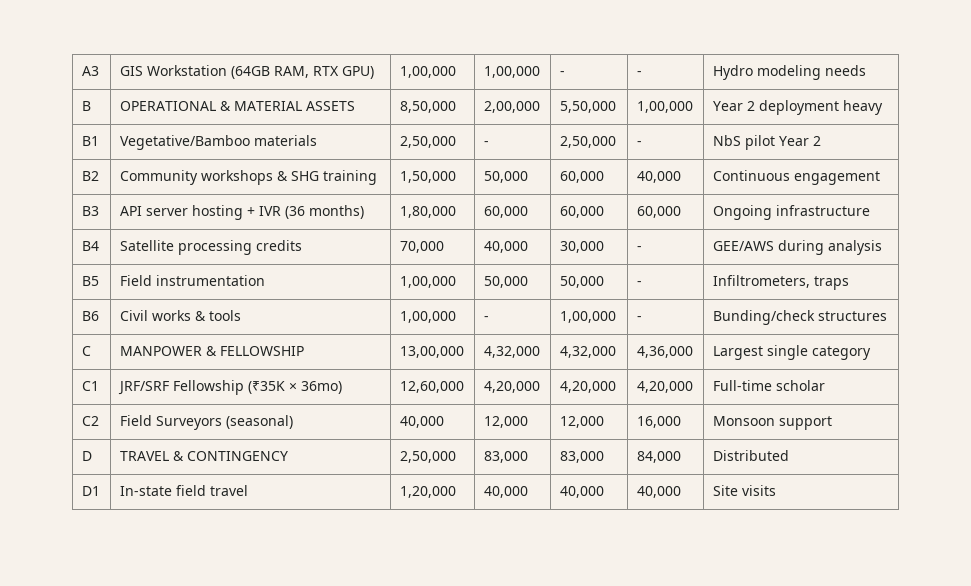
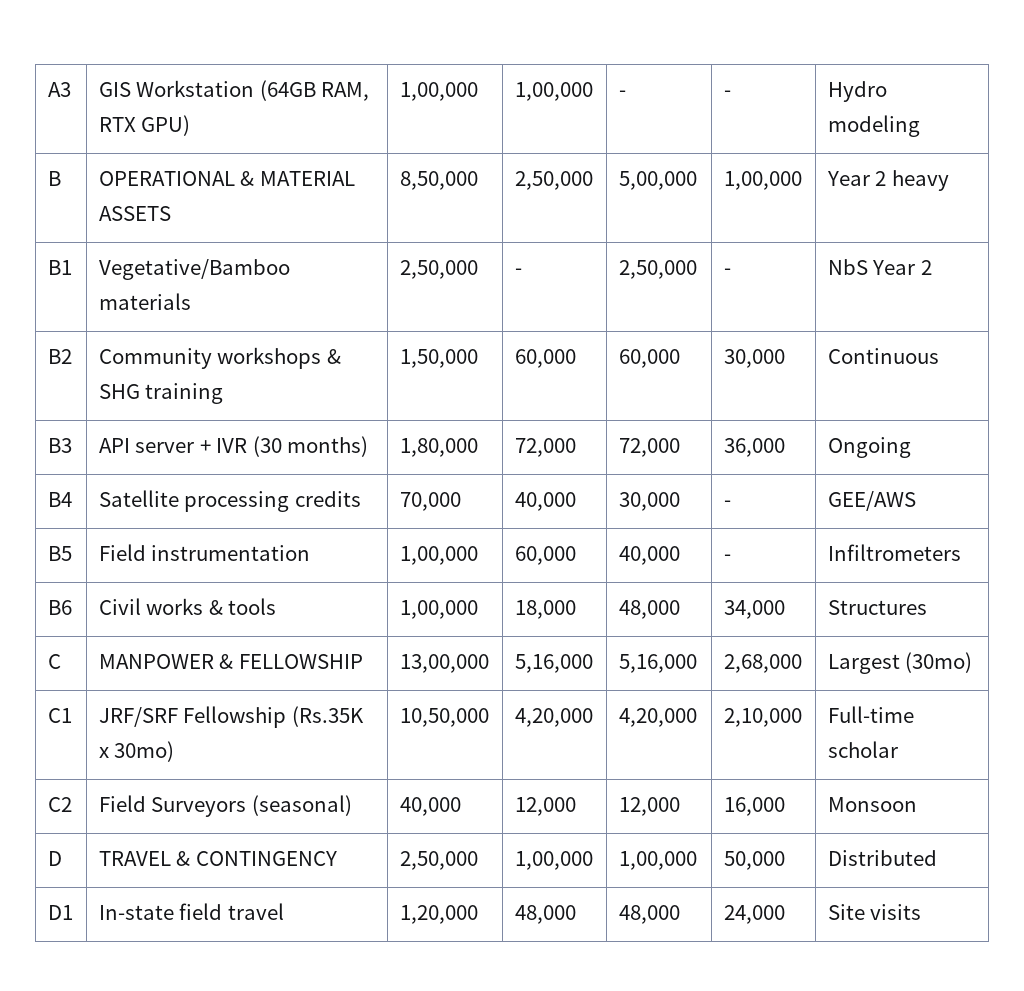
[824,65,866,76] needs -> (920, 126) none
[483,101,540,113] [559,101,616,113] 2,00,000 | 5,50,000 -> [514,171,593,190] [618,171,697,190] 2,50,000 | 5,00,000
[758,100,839,115] deployment -> (887, 178) none
[744,135,775,150] pilot -> (868, 267) none
[483,171,528,183] [559,171,604,183] [636,171,681,183] 50,000 | 60,000 | 40,000 -> [514,349,576,368] [618,349,680,368] [723,349,785,368] 60,000 | 60,000 | 30,000
[793,171,880,185] engagement -> (939, 356) none
[191,205,243,220] hosting -> (195, 447) none
[284,206,305,219] (36 -> [252,436,282,457] (30
[483,206,528,218] [559,206,604,218] [636,206,681,218] 60,000 | 60,000 | 60,000 -> [514,438,576,457] [618,438,680,457] [723,438,785,457] 72,000 | 72,000 | 36,000
[775,205,870,216] infrastructure -> (911, 447) none
[777,240,882,255] during analysis -> (916, 501) none
[483,276,528,288] [559,276,604,288] [636,281,642,286] [712,275,849,290] 50,000 | 50,000 | - | Infiltrometers, traps -> [514,546,576,565] [618,546,680,565] [723,554,731,561] [827,544,961,561] 60,000 | 40,000 | - | Infiltrometers
[483,316,489,321] [559,311,616,323] [636,316,642,321] [712,310,887,325] - | 1,00,000 | - | Bunding/check structures -> [514,600,576,619] [618,600,680,619] [723,600,785,619] [827,600,927,615] 18,000 | 48,000 | 34,000 | Structures
[483,346,540,358] [559,346,616,358] [636,346,693,358] 4,32,000 | 4,32,000 | 4,36,000 -> [514,654,593,673] [618,654,697,673] [723,654,802,673] 5,16,000 | 5,16,000 | 2,68,000
[766,345,871,360] single category -> [905,652,973,673] (30mo)
[247,381,342,394] [399,381,464,393] [483,381,540,393] [559,381,616,393] [636,381,693,393] (₹35K × 36mo) | 12,60,000 | 4,20,000 | 4,20,000 | 4,20,000 -> [291,706,364,727] [98,741,175,762] [399,708,489,727] [514,708,593,727] [618,708,697,727] [723,708,802,727] (Rs.35K x 30mo) | 10,50,000 | 4,20,000 | 4,20,000 | 2,10,000
[778,416,832,430] support -> (917, 804) none
[483,451,528,463] [559,451,604,463] [636,451,681,463] 83,000 | 83,000 | 84,000 -> [514,851,593,870] [618,851,697,870] [723,851,785,870] 1,00,000 | 1,00,000 | 50,000
[483,486,528,498] [559,486,604,498] [636,486,681,498] 40,000 | 40,000 | 40,000 -> [514,905,576,924] [618,905,680,924] [723,905,785,924] 48,000 | 48,000 | 24,000

